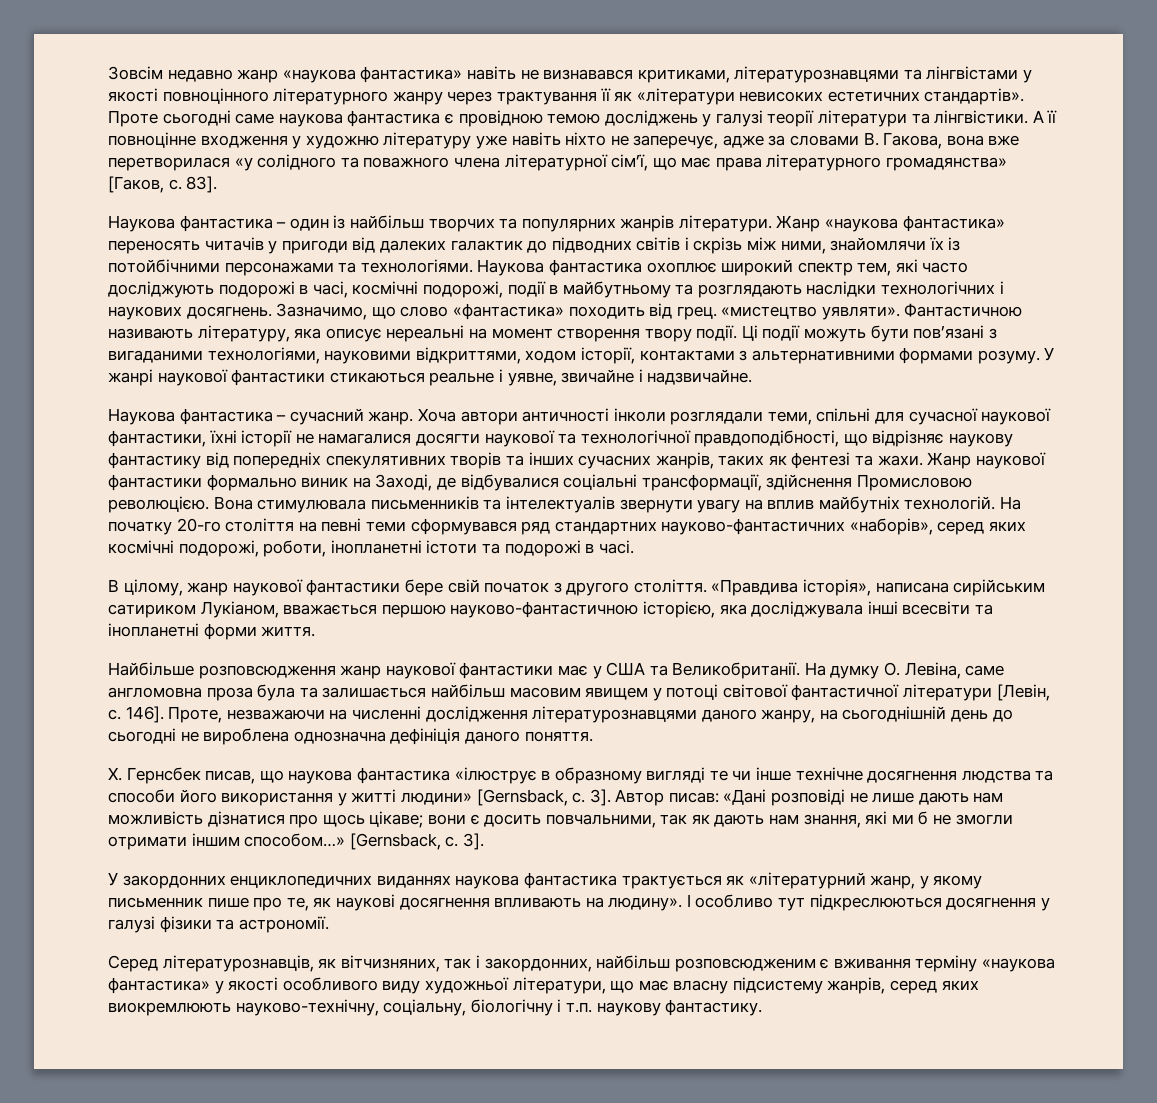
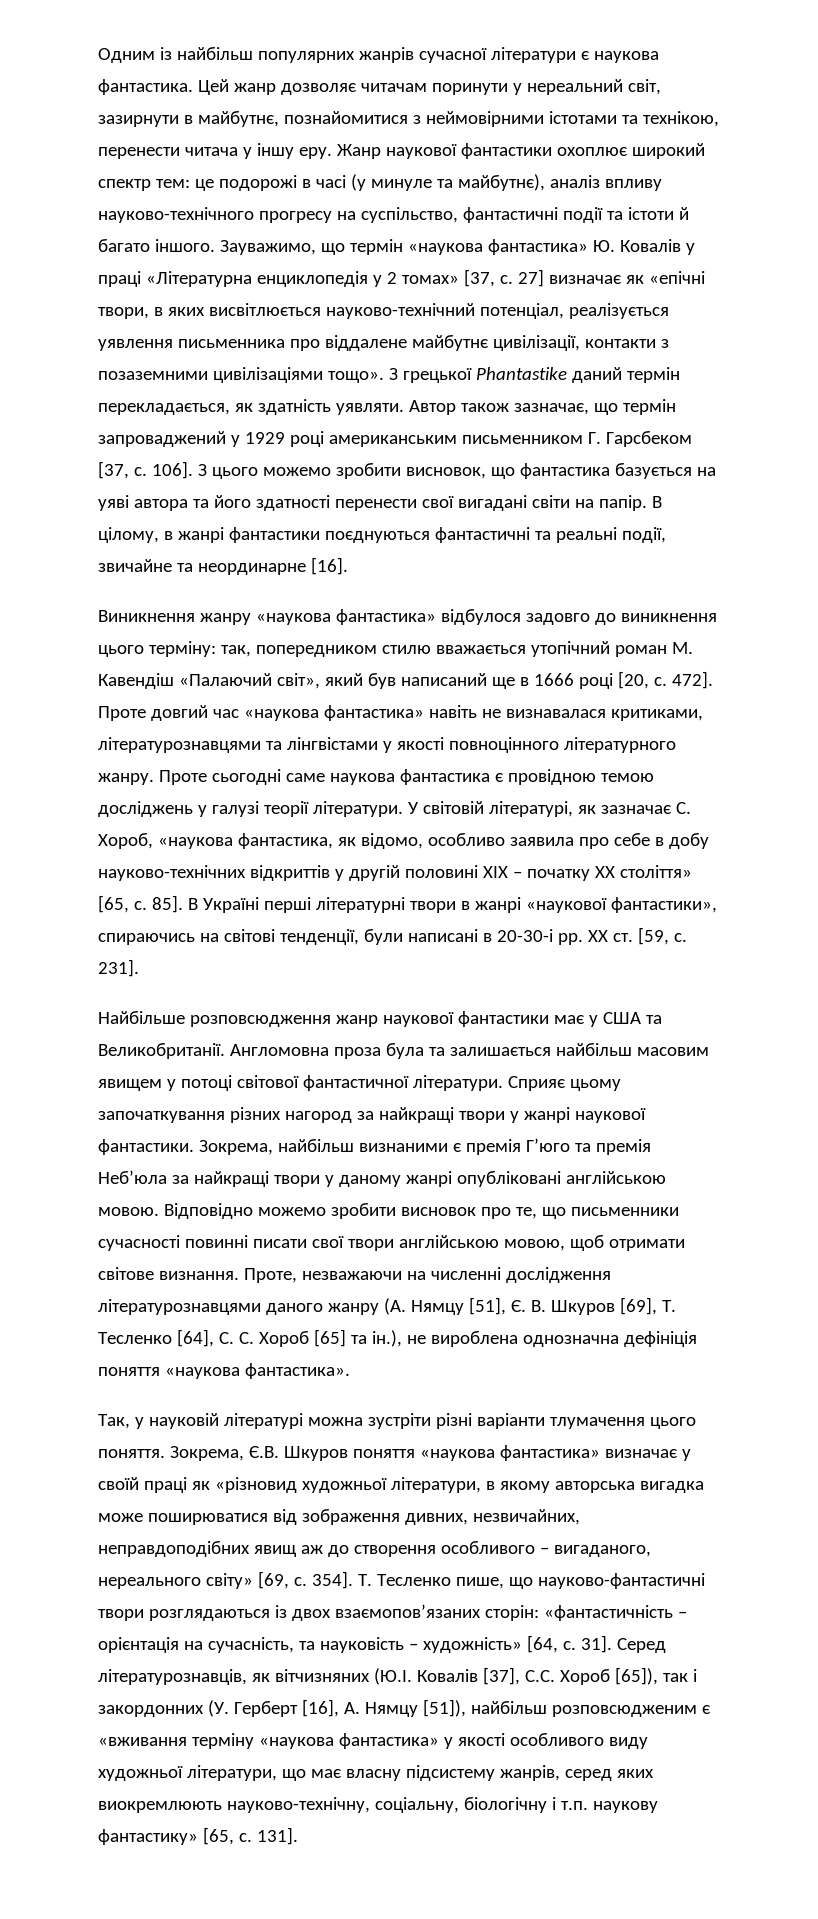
[108,66,279,83] Зовсім недавно жанр -> [98,47,659,63] [98,79,661,95] [98,111,719,127] [98,143,705,159] [98,174,662,191] [98,207,689,223] [98,239,695,255] [98,269,705,287] [98,303,669,319] [98,335,669,351] [98,367,680,383] [98,399,676,415] [98,431,692,447] [98,461,716,479] [98,495,662,511] [98,527,666,543] [98,557,348,575] [98,609,717,625] [98,641,693,657] [98,671,713,689] [98,705,239,721] Одним із найбільш популярних жанрів сучасної літератури є наукова фантастика. Цей жанр дозволяє читачам поринути у нереальний світ, зазирнути в майбутнє, познайомитися з неймовірними істотами та технікою, перенести читача у іншу еру. Жанр наукової фантастики охоплює широкий спектр тем: це подорожі в часі (у минуле та майбутнє), аналіз впливу науково-технічного прогресу на суспільство, фантастичні події та істоти й багато іншого. Зауважимо, що термін «наукова фантастика» Ю. Ковалів у праці «Літературна енциклопедія у 2 томах» [37, c. 27] визначає як «епічні твори, в яких висвітлюється науково-технічний потенціал, реалізується уявлення письменника про віддалене майбутнє цивілізації, контакти з позаземними цивілізаціями тощо». З грецької Рhantastike даний термін перекладається, як здатність уявляти. Автор також зазначає, що термін запроваджений у 1929 році американським письменником Г. Гарсбеком [37, c. 106]. З цього можемо зробити висновок, що фантастика базується на уяві автора та його здатності перенести свої вигадані світи на папір. В цілому, в жанрі фантастики поєднуються фантастичні та реальні події, звичайне та неординарне [16]. // Виникнення жанру «наукова фантастика» відбулося задовго до виникнення цього терміну: так, попередником стилю вважається утопічний роман М. Кавендіш «Палаючий світ», який був написаний ще в 1666 році [20, c. 472]. Проте довгий час
[543,69,634,80] визнавався -> [505,709,606,718] визнавалася
[392,88,1025,105] жанру через трактування її як «літератури невисоких естетичних стандартів». -> [98,773,154,785] жанру.
[818,110,1058,127] [108,132,1020,149] [108,154,1008,171] [108,176,218,193] [108,215,1005,232] [108,237,961,254] [108,259,969,276] [108,281,1004,298] [108,303,1023,320] [108,325,997,342] [108,347,1055,364] [108,369,753,386] [108,408,1052,425] [108,430,1014,447] [108,452,1046,469] [108,474,972,491] [108,496,1022,513] [108,518,1027,535] [108,540,634,557] [108,579,1046,596] [108,601,993,618] [108,623,316,640] літератури та лінгвістики. А її повноцінне входження у художню літературу уже навіть ніхто не заперечує, адже за словами В. Гакова, вона вже перетворилася «у солідного та поважного члена літературної сім’ї, що має права літературного громадянства» [Гаков, с. 83]. // Наукова фантастика – один із найбільш творчих та популярних жанрів літератури. Жанр «наукова фантастика» переносять читачів у пригоди від далеких галактик до підводних світів і скрізь між ними, знайомлячи їх із потойбічними персонажами та технологіями. Наукова фантастика охоплює широкий спектр тем, які часто досліджують подорожі в часі, космічні подорожі, події в майбутньому та розглядають наслідки технологічних і наукових досягнень. Зазначимо, що слово «фантастика» походить від грец. «мистецтво уявляти». Фантастичною називають літературу, яка описує нереальні на момент створення твору події. Ці події можуть бути пов’язані з вигаданими технологіями, науковими відкриттями, ходом історії, контактами з альтернативними формами розуму. У жанрі наукової фантастики стикаються реальне і уявне, звичайне і надзвичайне. // Наукова фантастика – сучасний жанр. Хоча автори античності інколи розглядали теми, спільні для сучасної наукової фантастики, їхні історії не намагалися досягти наукової та технологічної правдоподібності, що відрізняє наукову фантастику від попередніх спекулятивних творів та інших сучасних жанрів, таких як фентезі та жахи. Жанр наукової фантастики формально виник на Заході, де відбувалися соціальні трансформації, здійснення Промисловою революцією. Вона стимулювала письменників та інтелектуалів звернути увагу на вплив майбутніх технологій. На початку 20-го століття на певні теми сформувався ряд стандартних науково-фантастичних «наборів», серед яких космічні подорожі, роботи, інопланетні істоти та подорожі в часі. // В цілому, жанр наукової фантастики бере свій початок з другого століття. «Правдива історія», написана сирійським сатириком Лукіаном, вважається першою науково-фантастичною історією, яка досліджувала інші всесвіти та інопланетні форми життя. -> [312,801,691,817] [98,833,709,849] [98,865,692,881] [98,895,717,913] [98,927,687,945] [98,959,139,977] літератури. У світовій літературі, як зазначає С. Хороб, «наукова фантастика, як відомо, особливо заявила про себе в добу науково-технічних відкриттів у другій половині ХІХ – початку ХХ століття» [65, c. 85]. В Україні перші літературні твори в жанрі «наукової фантастики», спираючись на світові тенденції, були написані в 20-30-і рр. ХХ ст. [59, c. 231].
[804,662,1005,679] [108,687,202,698] На думку О. Левіна, саме англомовна -> [229,1044,329,1056] Англомовна
[903,684,1050,701] [108,706,164,723] літератури [Левін, с. 146]. -> [412,1075,621,1091] [98,1107,646,1123] [98,1138,651,1155] [98,1170,666,1187] [98,1203,679,1219] [98,1235,685,1251] [98,1267,239,1280] літератури. Сприяє цьому започаткування різних нагород за найкращі твори у жанрі наукової фантастики. Зокрема, найбільш визнаними є премія Г’юго та премія Неб’юла за найкращі твори у даному жанрі опубліковані англійською мовою. Відповідно можемо зробити висновок про те, що письменники сучасності повинні писати свої твори англійською мовою, щоб отримати світове визнання.
[761,706,1013,723] [108,728,593,745] [108,767,1054,784] [108,789,1004,806] [108,811,1013,828] [108,833,484,850] [108,872,983,889] [108,894,1050,911] [108,916,329,933] [108,955,592,972] жанру, на сьогоднішній день до сьогодні не вироблена однозначна дефініція даного поняття. // Х. Гернсбек писав, що наукова фантастика «ілюструє в образному вигляді те чи інше технічне досягнення людства та способи його використання у житті людини» [Gernsback, c. 3]. Автор писав: «Дані розповіді не лише дають нам можливість дізнатися про щось цікаве; вони є досить повчальними, так як дають нам знання, які ми б не змогли отримати іншим способом…» [Gernsback, c. 3]. // У закордонних енциклопедичних виданнях наукова фантастика трактується як «літературний жанр, у якому письменник пише про те, як наукові досягнення впливають на людину». І особливо тут підкреслюються досягнення у галузі фізики та астрономії. // Серед літературознавців, як вітчизняних, так і закордонних, -> [327,1297,676,1315] [98,1329,697,1347] [98,1363,350,1379] [98,1413,696,1429] [98,1445,691,1461] [98,1477,704,1493] [98,1509,580,1525] [98,1541,651,1557] [98,1571,705,1589] [98,1604,687,1621] [98,1635,666,1653] [98,1667,697,1685] [98,1699,466,1717] жанру (А. Нямцу [51], Є. В. Шкуров [69], Т. Тесленко [64], С. С. Хороб [65] та ін.), не вироблена однозначна дефініція поняття «наукова фантастика». // Так, у науковій літературі можна зустріти різні варіанти тлумачення цього поняття. Зокрема, Є.В. Шкуров поняття «наукова фантастика» визначає у своїй праці як «різновид художньої літератури, в якому авторська вигадка може поширюватися від зображення дивних, незвичайних, неправдоподібних явищ аж до створення особливого – вигаданого, нереального світу» [69, c. 354]. Т. Тесленко пише, що науково-фантастичні твори розглядаються із двох взаємопов’язаних сторін: «фантастичність – орієнтація на сучасність, та науковість – художність» [64, с. 31]. Серед літературознавців, як вітчизняних (Ю.І. Ковалів [37], С.С. Хороб [65]), так і закордонних (У. Герберт [16], А. Нямцу [51]),
[833,958,911,969] вживання -> [98,1737,187,1746] «вживання
[665,999,763,1016] фантастику. -> [98,1827,298,1845] фантастику» [65, c. 131].

